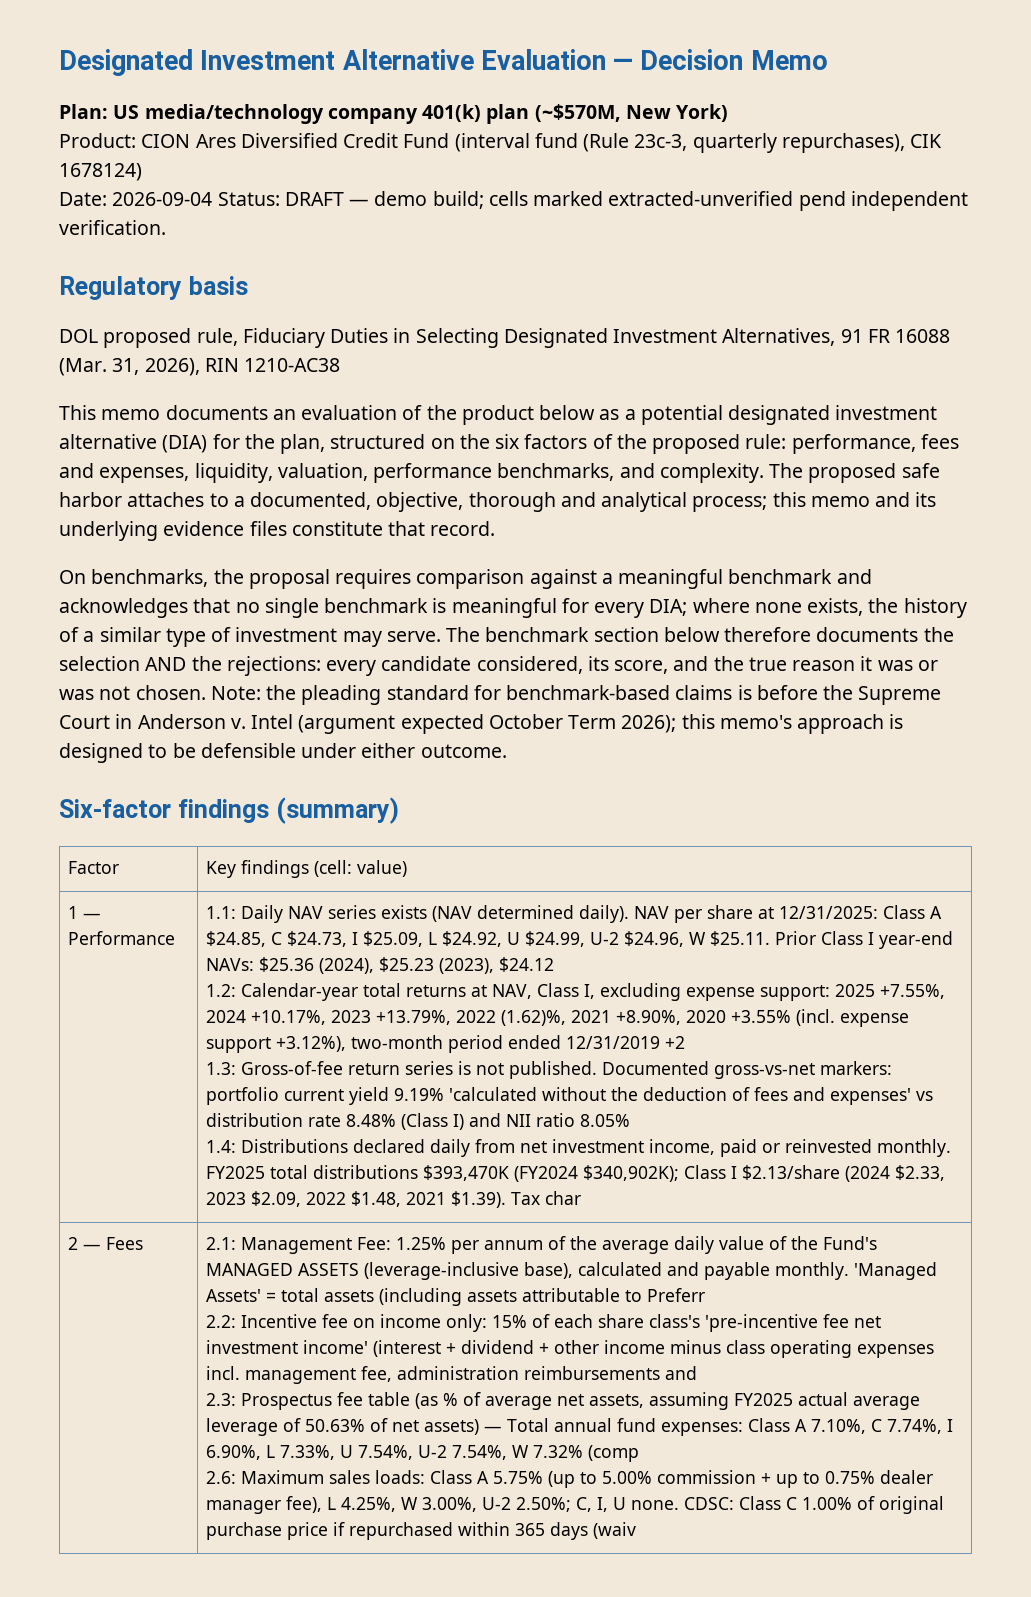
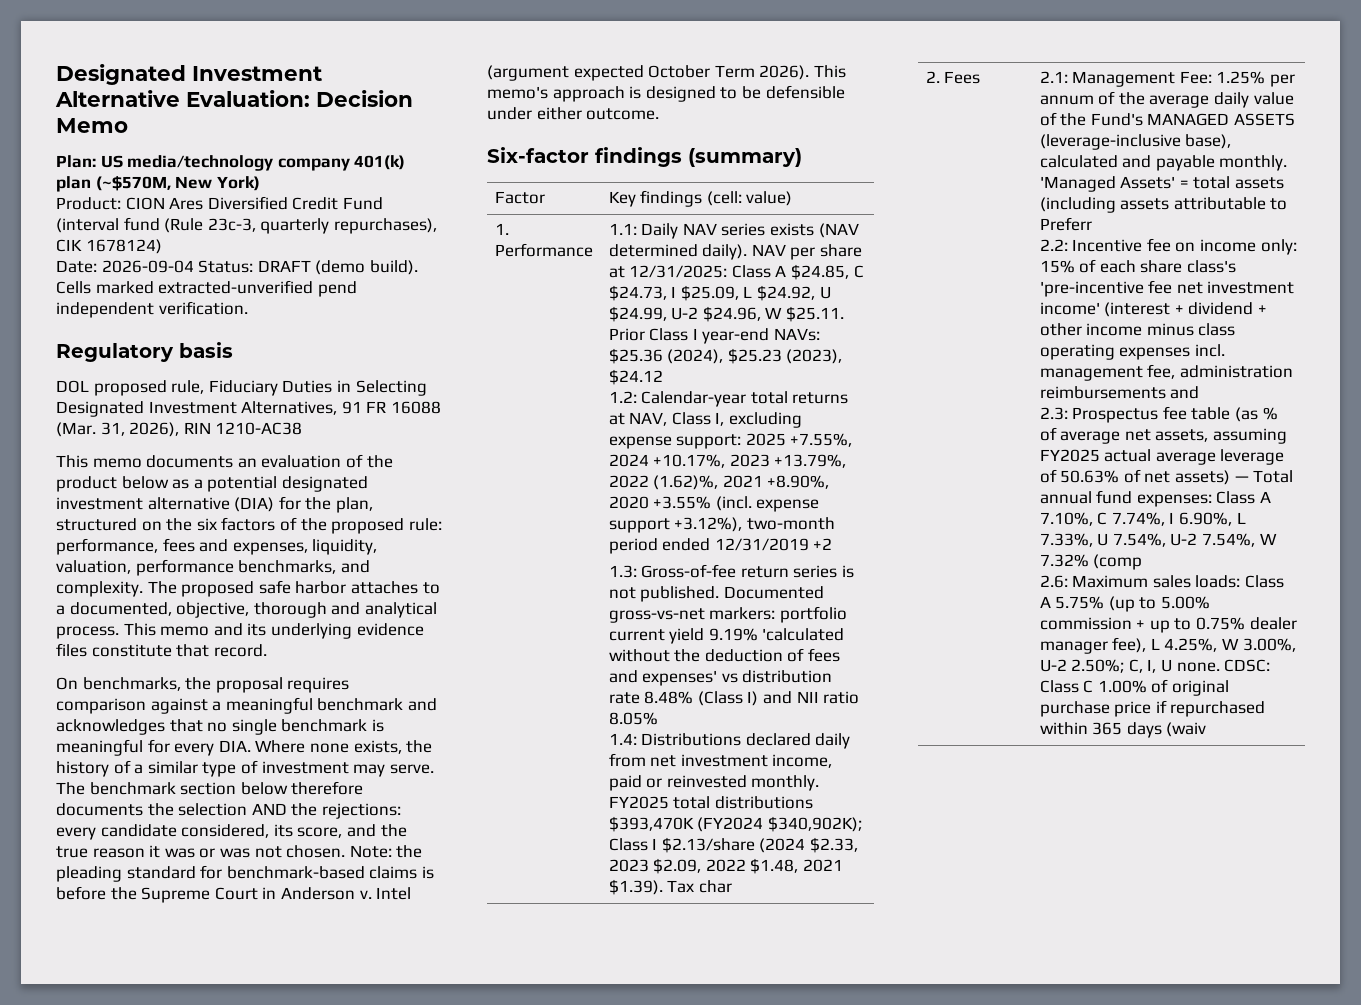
[480,49,634,70] Evaluation — -> [186,90,310,107] Evaluation:
[349,191,528,209] — demo build; cells -> [315,260,418,275] [56,281,91,294] (demo build). Cells
[692,492,806,512] process; this -> [56,623,156,639] process. This
[649,598,750,616] DIA; where -> [218,740,306,753] DIA. Where
[621,714,715,733] 2026); this -> [759,65,846,80] 2026). This
[68,906,102,919] 1 — -> [494,223,509,235] 1.
[68,1237,102,1250] 2 — -> [925,71,940,83] 2.

